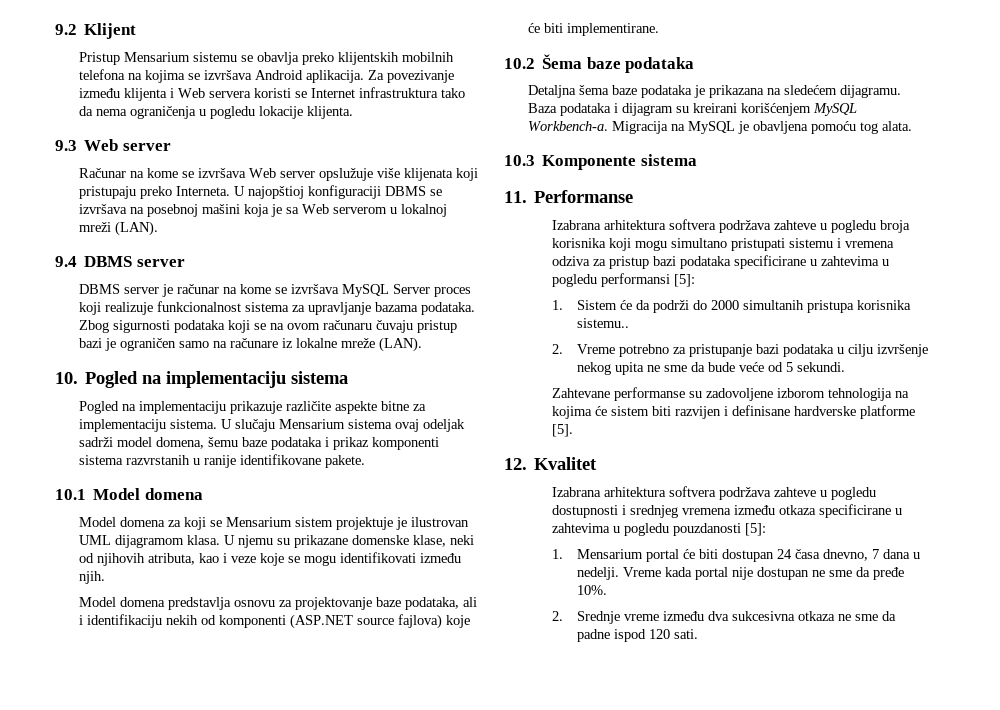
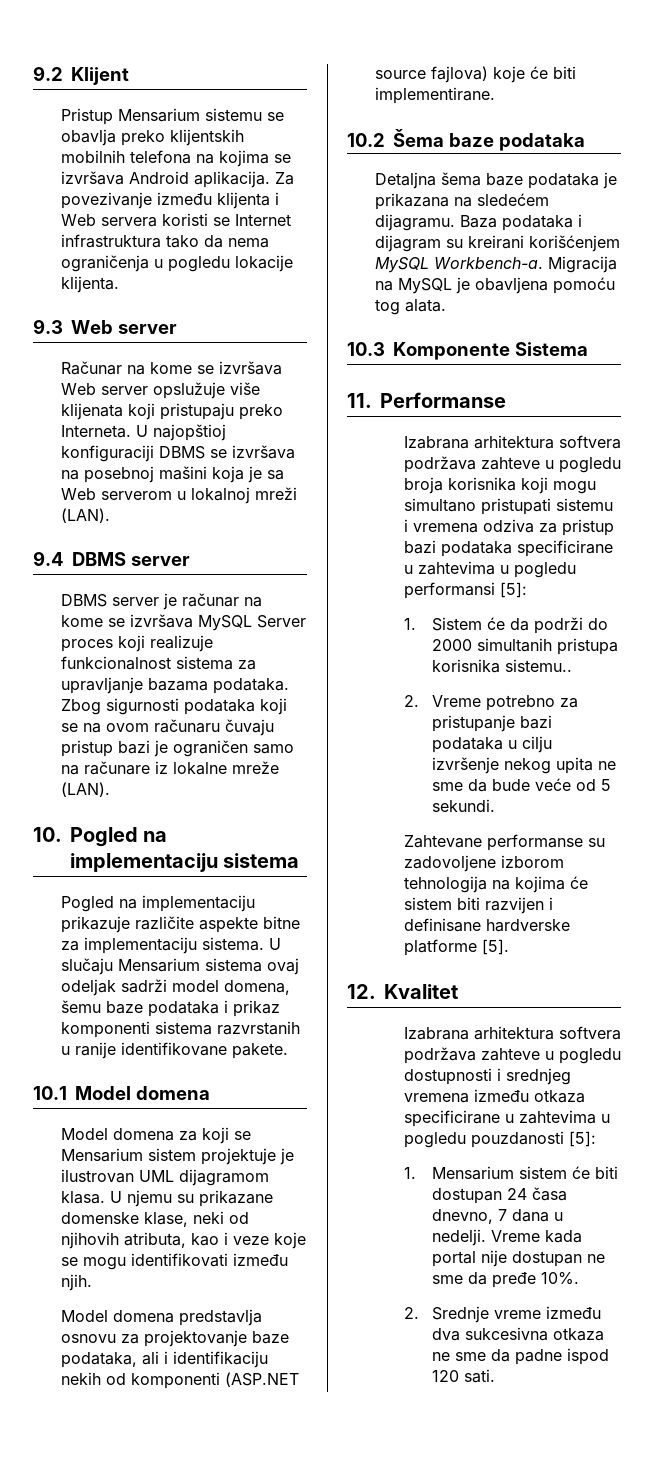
[640,154,697,166] sistema -> [514,342,588,356] Sistema
[645,549,679,562] portal -> [518,1166,567,1179] sistem

